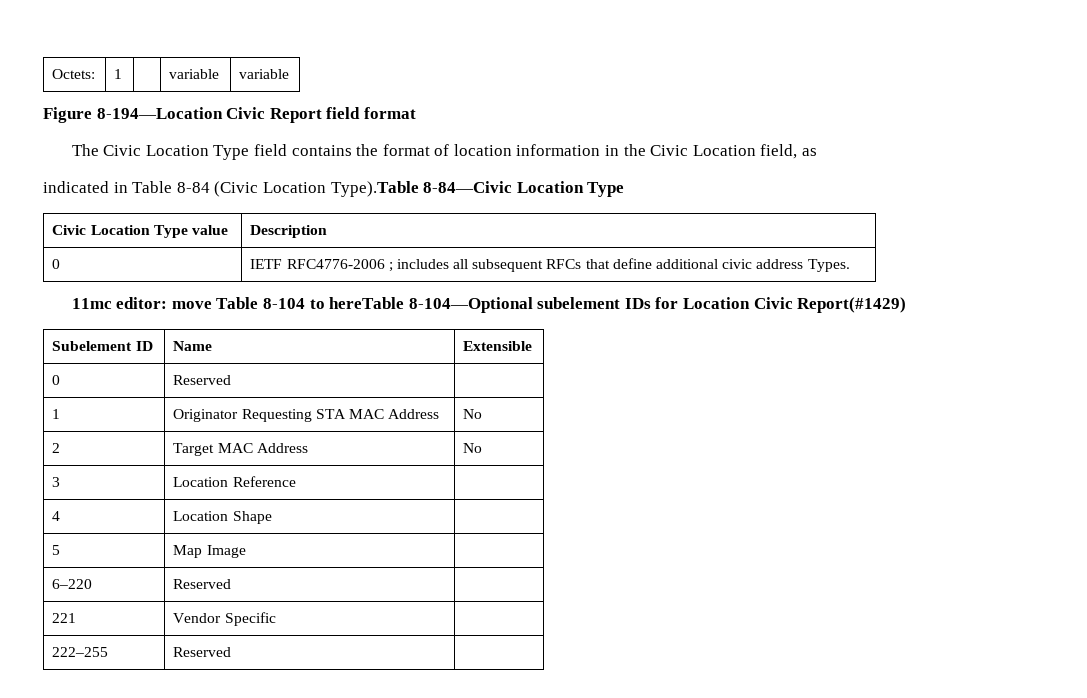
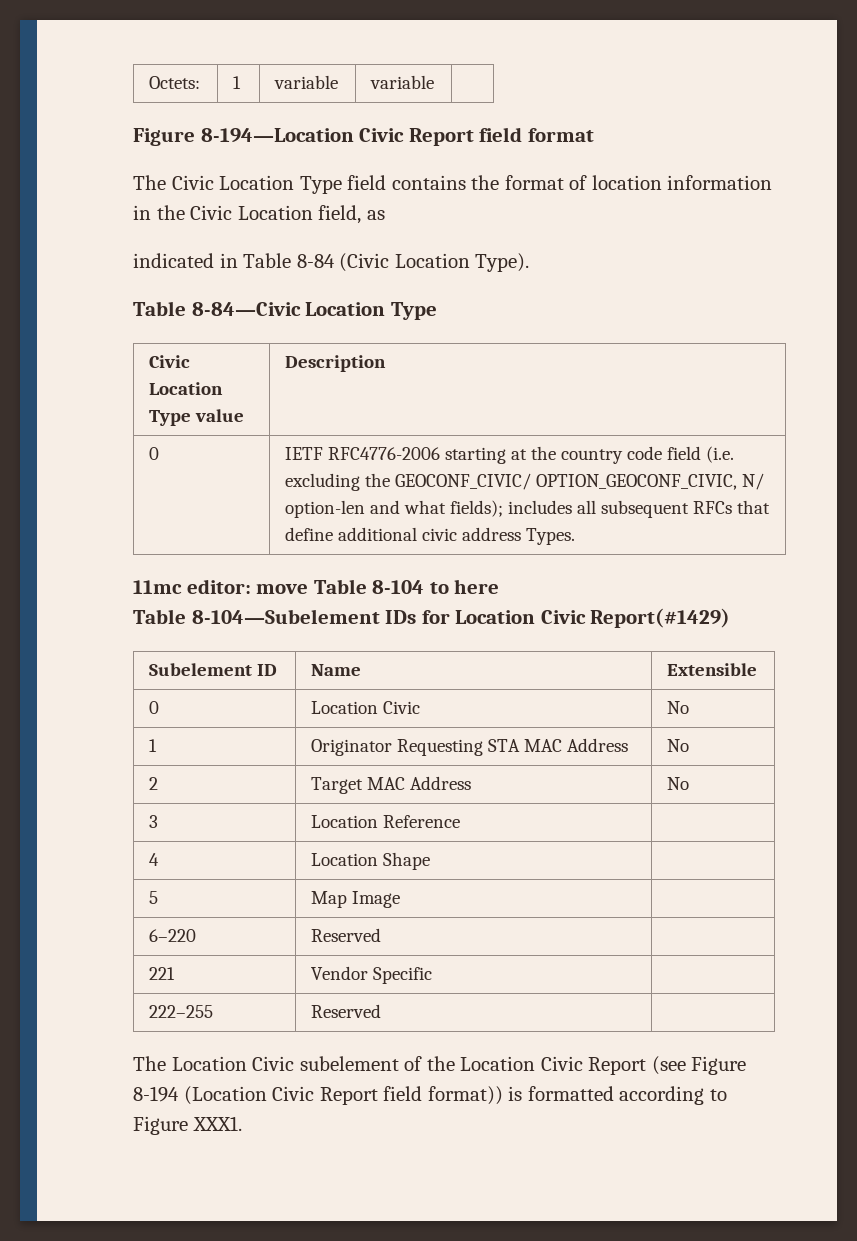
[169,69,220,79] [239,69,290,79] | variable | variable -> [274,75,339,89] [370,75,435,89] variable | variable |
[330,181,419,197] Type).Table -> [475,253,530,272] [133,301,186,316] Type). // Table
[388,262,393,272] ; -> [444,446,734,464] [285,473,764,491] [285,500,503,518] starting at the country code field (i.e. excluding the GEOCONF_CIVIC/ OPTION_GEOCONF_CIVIC, N/ option-len and what fields);
[329,297,621,313] hereTable 8-104—Optional subelement -> [454,579,500,594] [133,609,380,624] here // Table 8-104—Subelement
[173,375,232,385] Reserved | -> [311,701,420,714] [667,701,690,714] Location Civic | No
(232, 652) none -> [133,1056,747,1075] [133,1086,727,1105] [133,1116,242,1135] // The Location Civic subelement of the Location Civic Report (see Figure 8-194 (Location Civic Report field format)) is formatted according to Figure XXX1.

